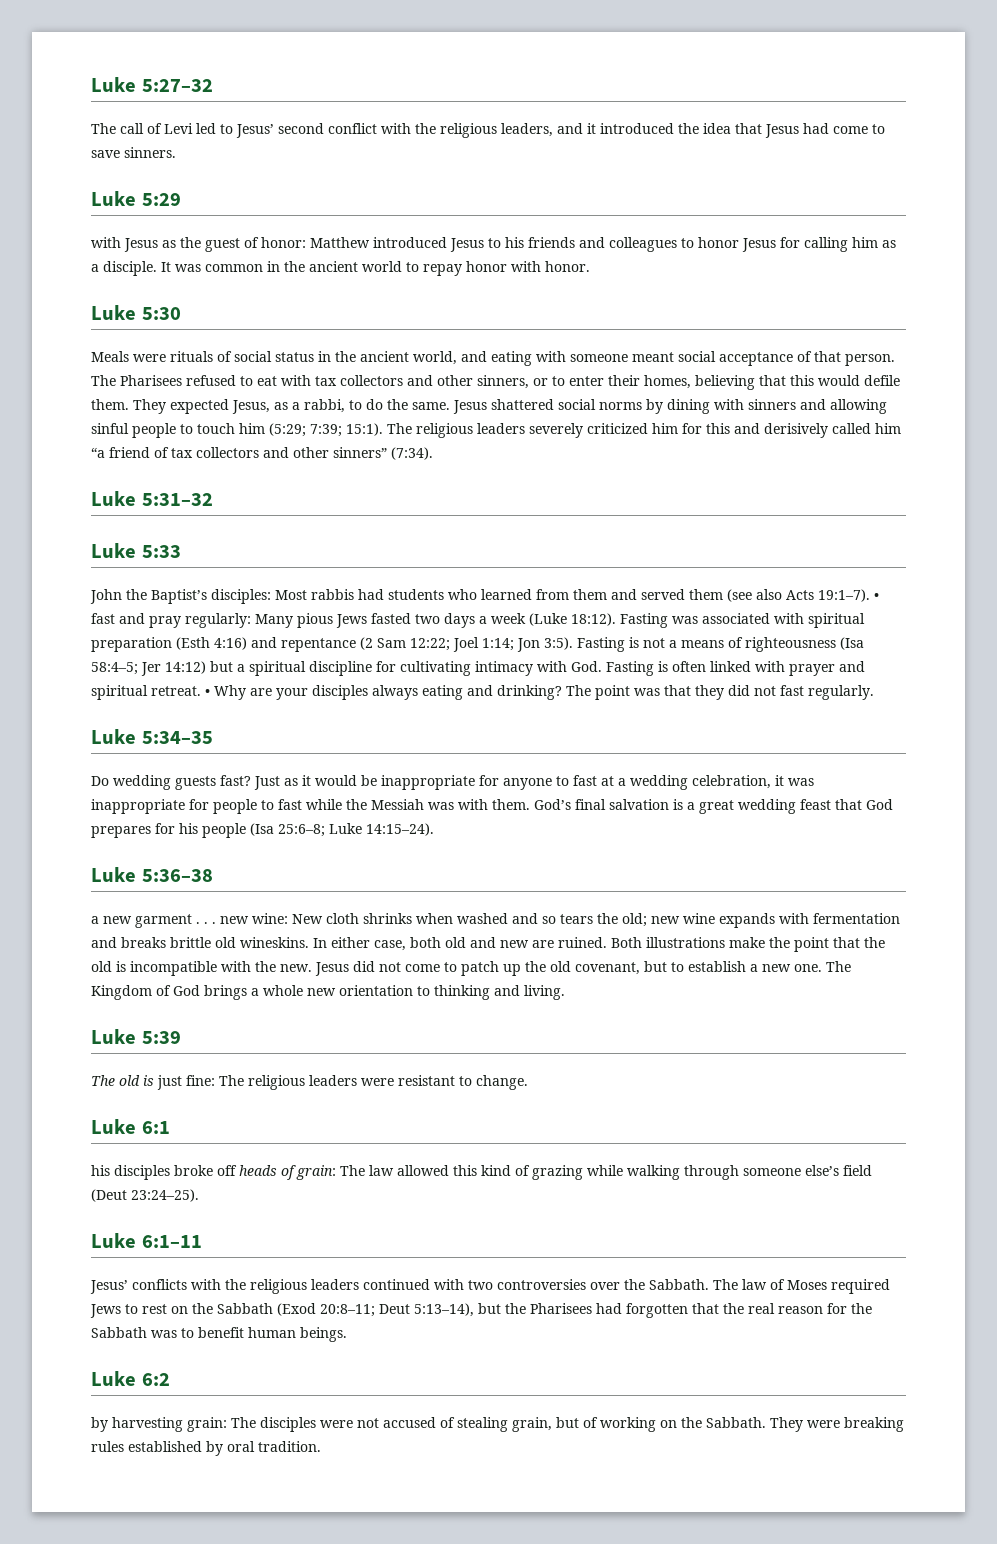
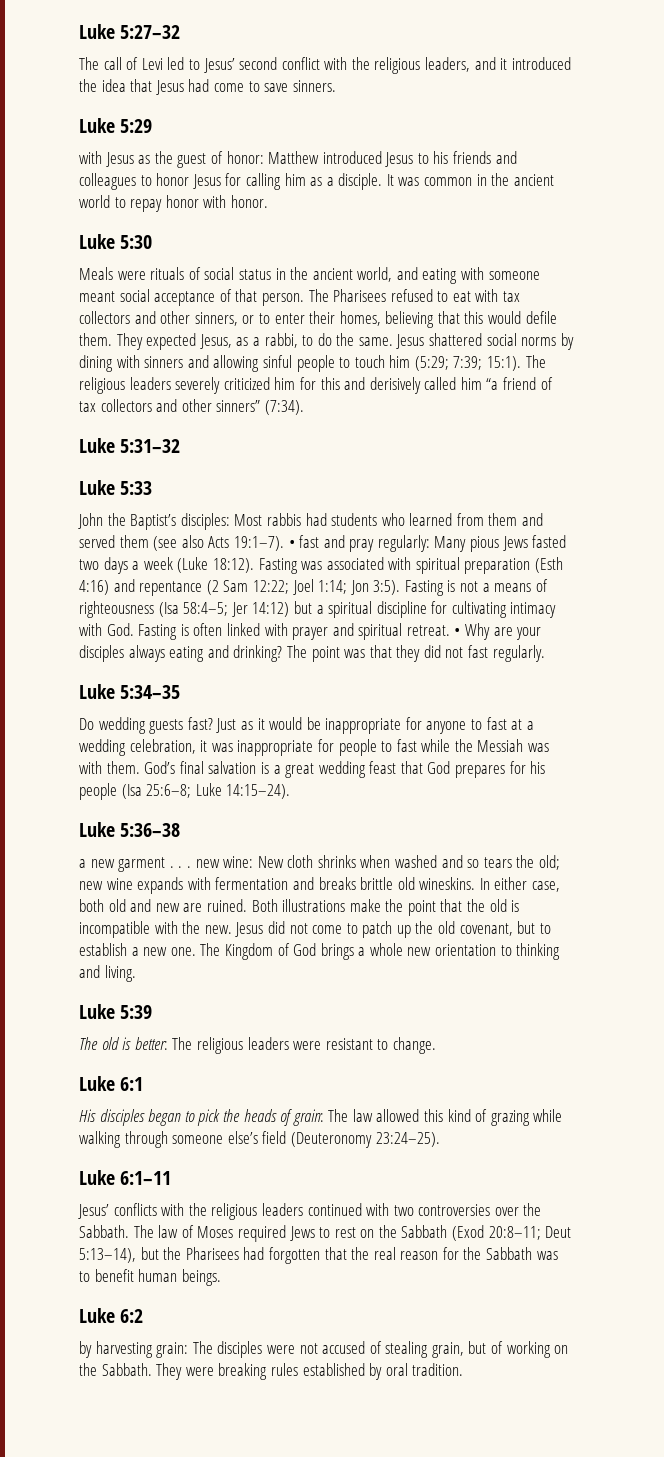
[157,1075,215,1090] just fine: -> [134,1037,168,1050] better:
[91,1165,237,1180] his disciples broke off -> [79,1109,240,1126] His disciples began to pick the
[91,1189,127,1202] (Deut -> [290,1132,372,1148] (Deuteronomy

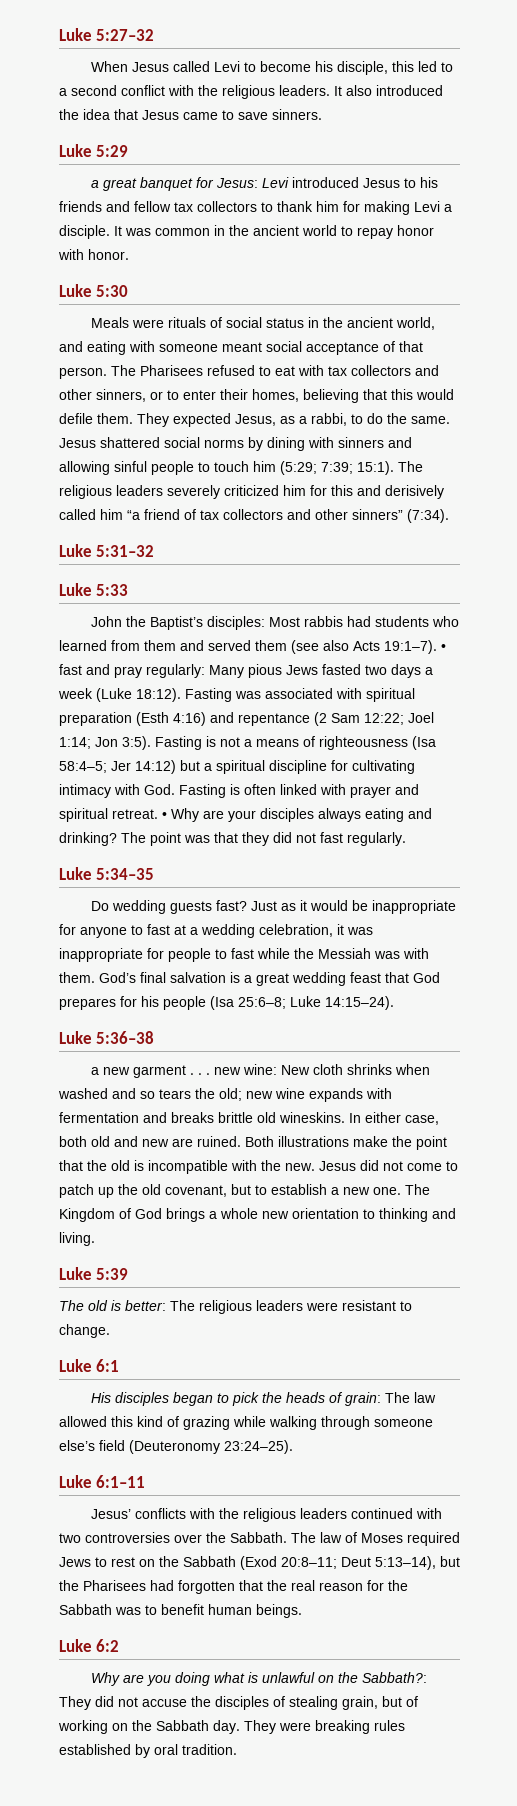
[79,57,163,70] The call of Levi -> [91,61,415,75] When Jesus called Levi to become his disciple, this
[203,58,235,73] Jesus’ -> [59,88,67,96] a
[425,57,508,72] leaders, and it -> [279,85,372,96] leaders. It also
[188,79,244,92] had come -> [183,112,218,120] came
[79,151,320,168] with Jesus as the guest of honor: Matthew -> [91,177,290,191] a great banquet for Jesus: Levi
[79,173,323,190] colleagues to honor Jesus for calling him as -> [134,201,440,215] fellow tax collectors to thank him for making Levi
[79,1341,366,1358] by harvesting grain: The disciples were not accused -> [91,1672,428,1686] [59,1696,269,1710] Why are you doing what is unlawful on the Sabbath?: They did not accuse the disciples
[101,1363,152,1376] Sabbath. -> [156,1720,240,1734] Sabbath day.

